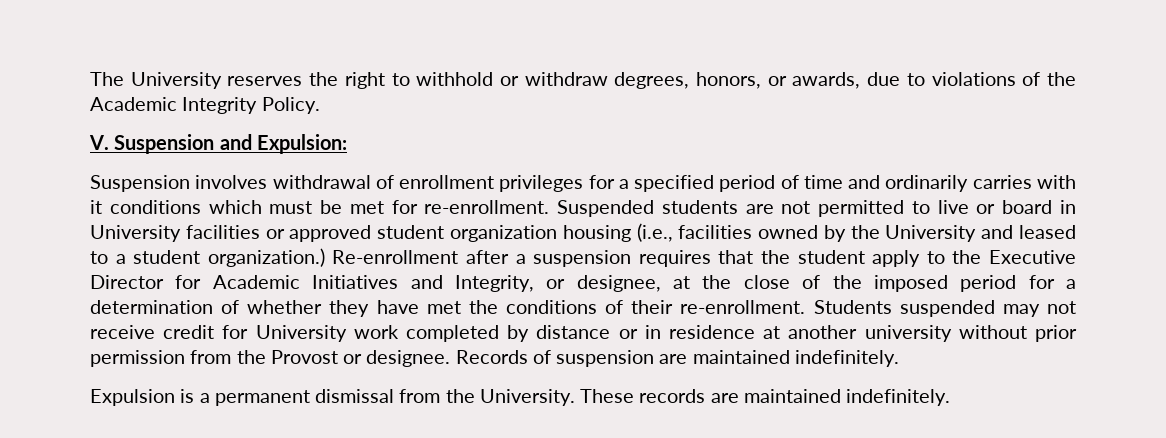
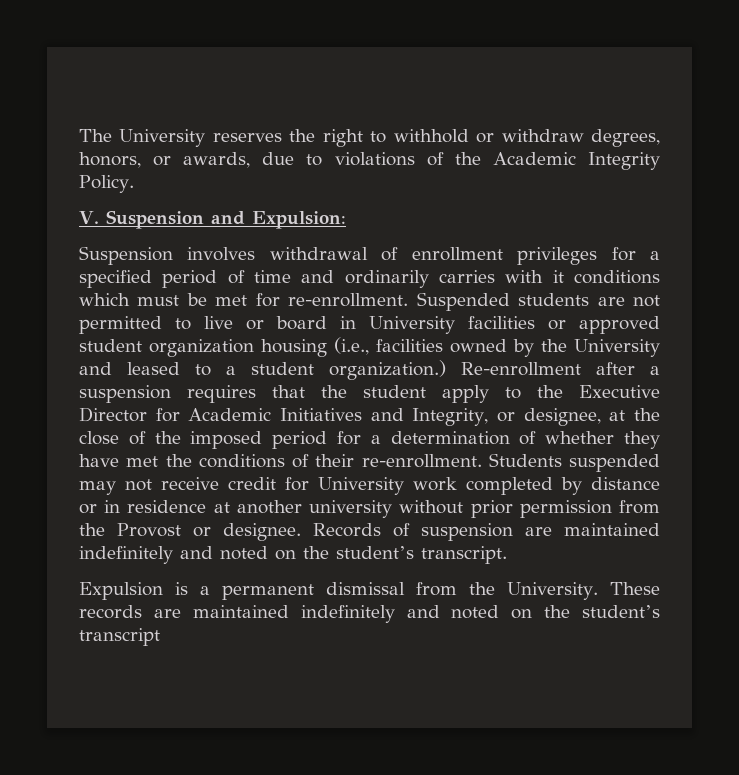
[794,350,899,367] indefinitely. -> [79,546,507,564] indefinitely and noted on the student’s transcript.
[846,389,951,406] indefinitely. -> [300,605,660,623] [79,628,160,646] indefinitely and noted on the student’s transcript

